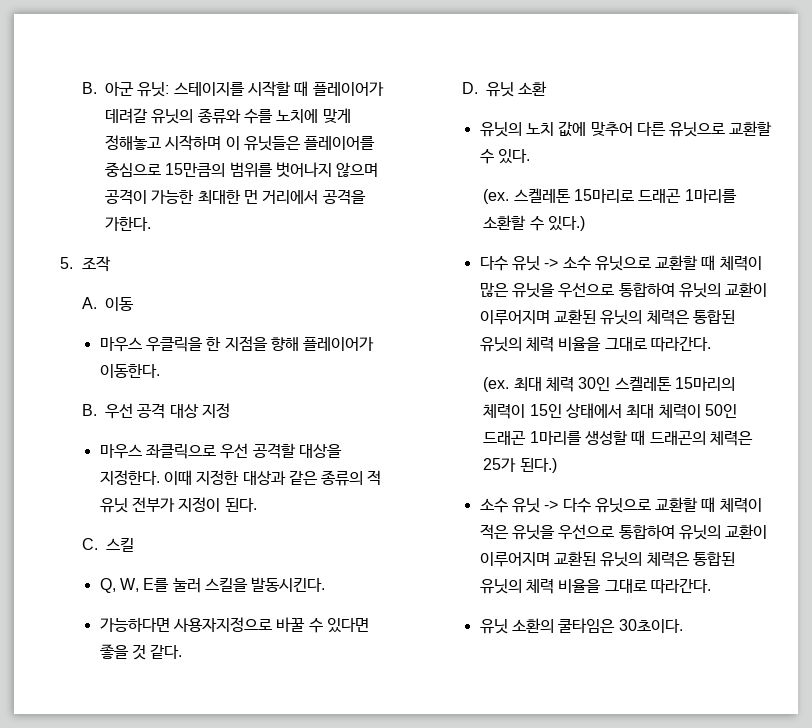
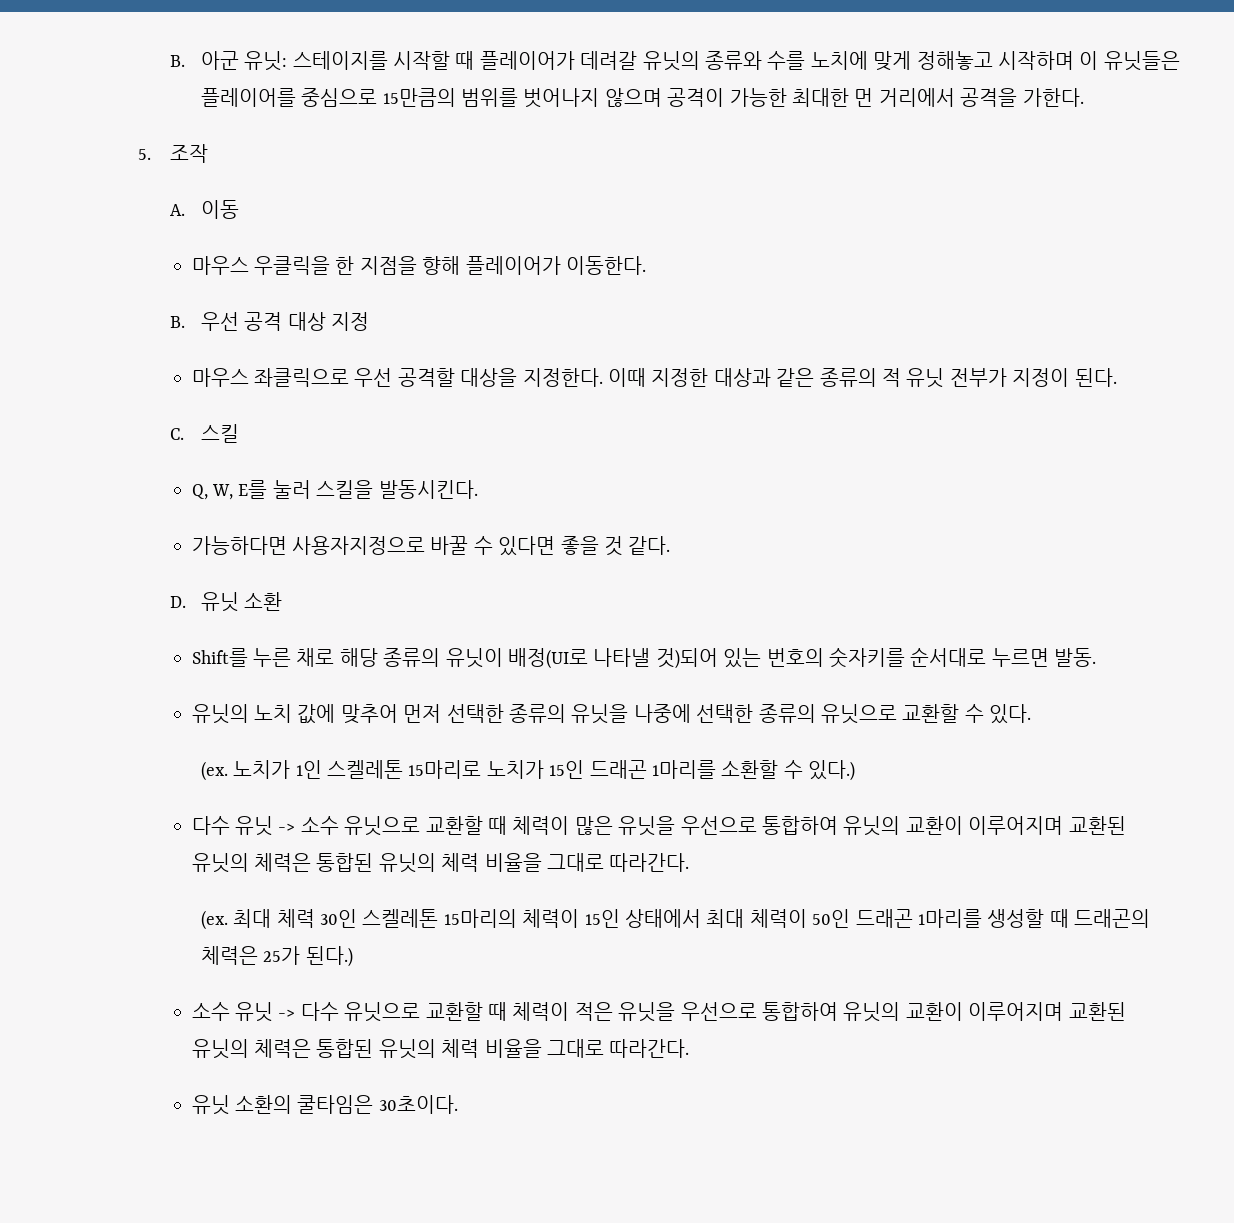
[479,121,666,137] 유닛의 노치 값에 맞추어 다른 -> [191,647,1097,669] [191,704,816,724] Shift를 누른 채로 해당 종류의 유닛이 배정(UI로 나타낼 것)되어 있는 번호의 숫자키를 순서대로 누르면 발동. // 유닛의 노치 값에 맞추어 먼저 선택한 종류의 유닛을 나중에 선택한 종류의
[513,188,635,203] 스켈레톤 15마리로 -> [233,760,585,779] 노치가 1인 스켈레톤 15마리로 노치가 15인

